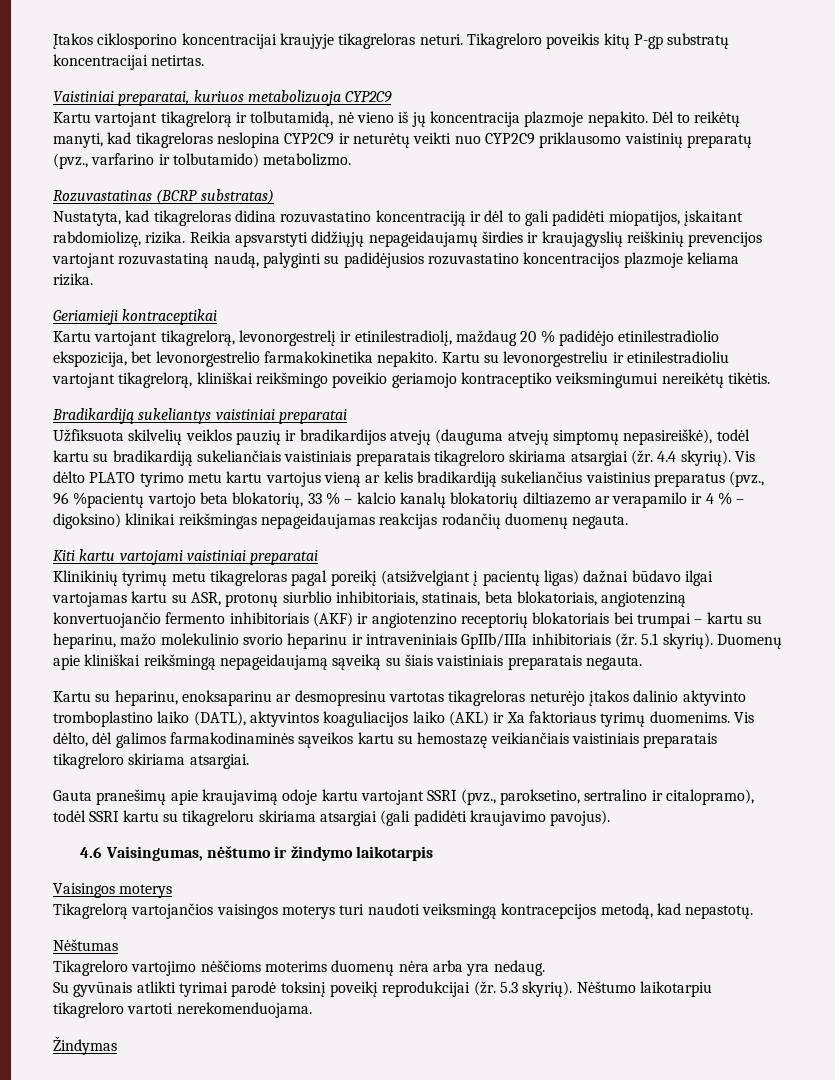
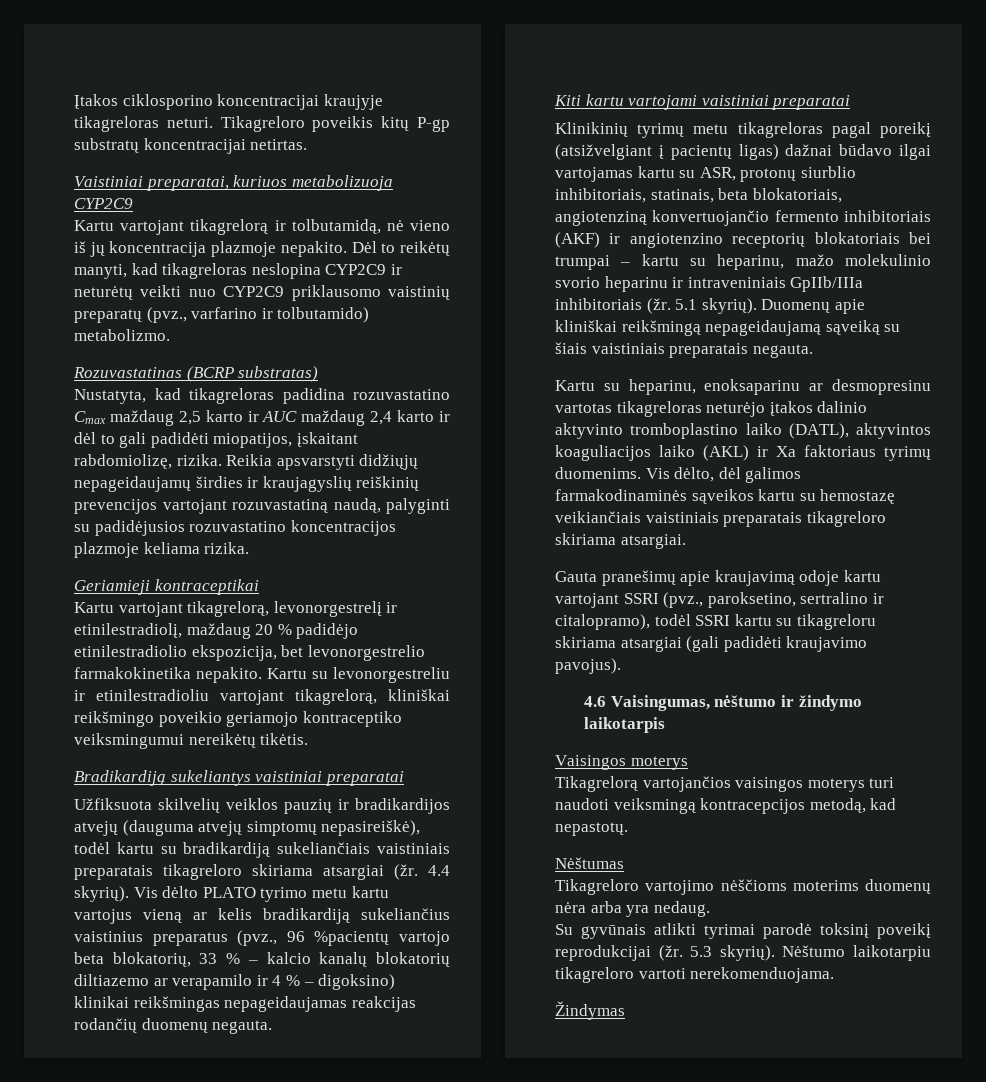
[234,210,466,226] didina rozuvastatino koncentraciją -> [282,388,450,404] [74,410,435,426] padidina rozuvastatino Cmax maždaug 2,5 karto ir AUC maždaug 2,4 karto

